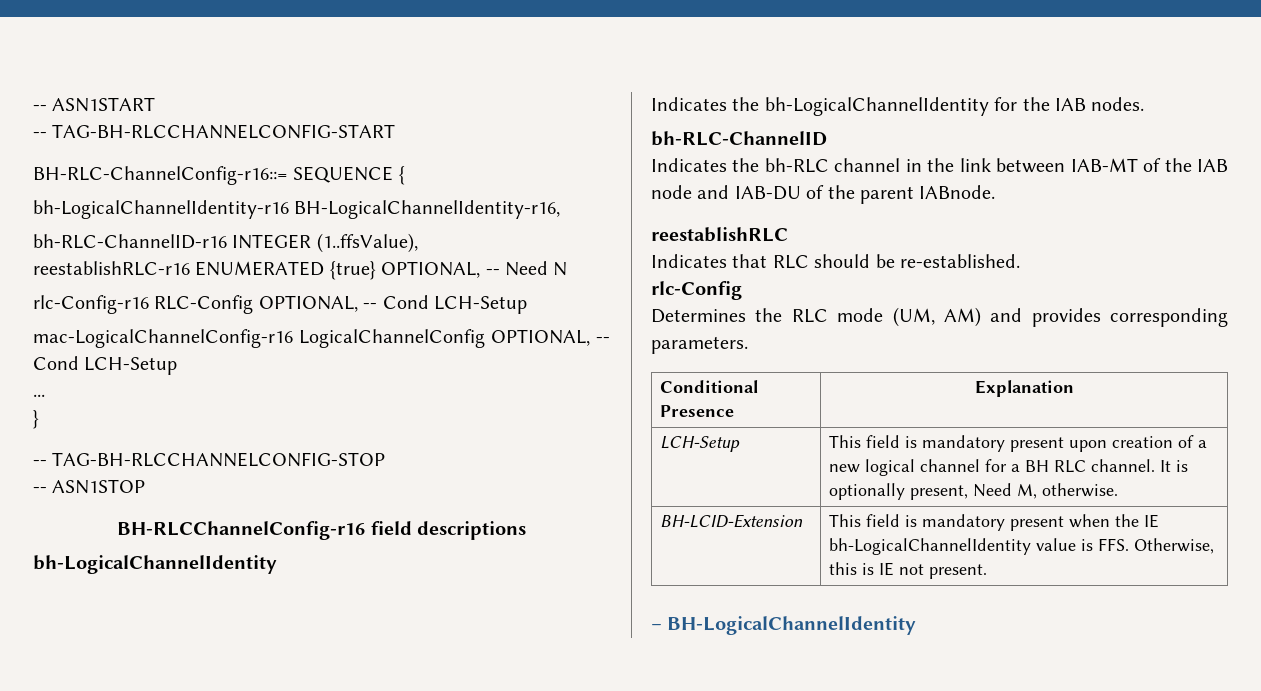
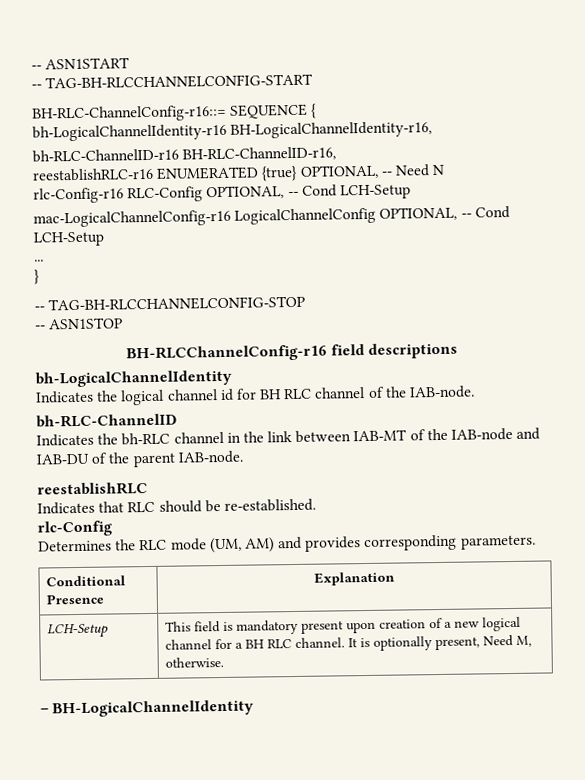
[232,233,418,253] INTEGER (1..ffsValue), -> [182,146,337,162] BH-RLC-ChannelID-r16,
[764,97,1145,116] bh-LogicalChannelIdentity for the IAB nodes. -> [120,385,476,406] logical channel id for BH RLC channel of the IAB-node.
[1197,159,1228,172] [651,185,692,199] IAB node -> [451,427,514,441] IAB-node
[919,185,996,199] IABnode. -> [177,450,243,464] IAB-node.
[660,514,804,528] [829,514,1160,531] [829,538,1215,555] [829,562,988,579] // BH-LCID-Extension | This field is mandatory present when the IE bh-LogicalChannelIdentity value is FFS. Otherwise, this is IE not present. -> (225, 662) none

